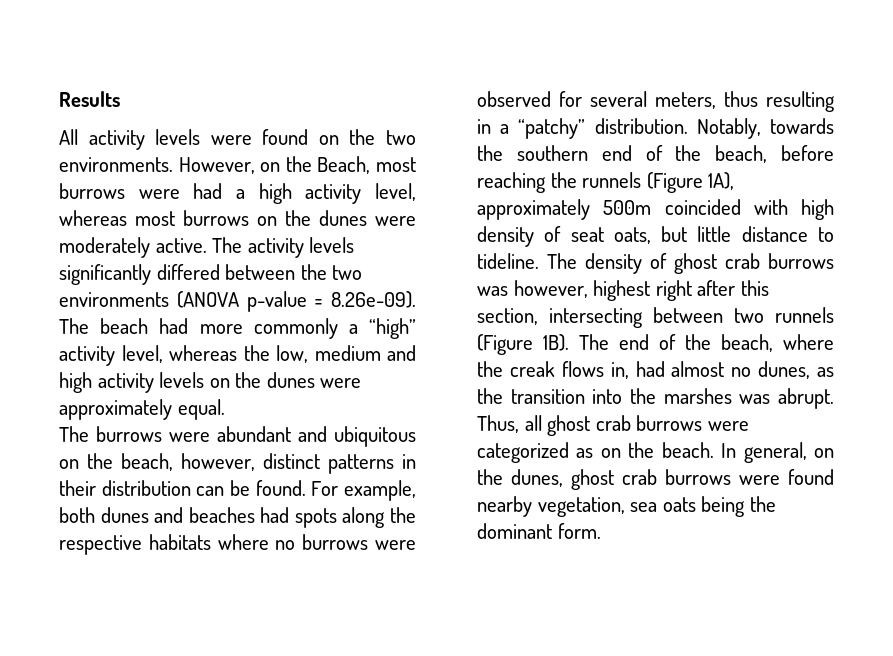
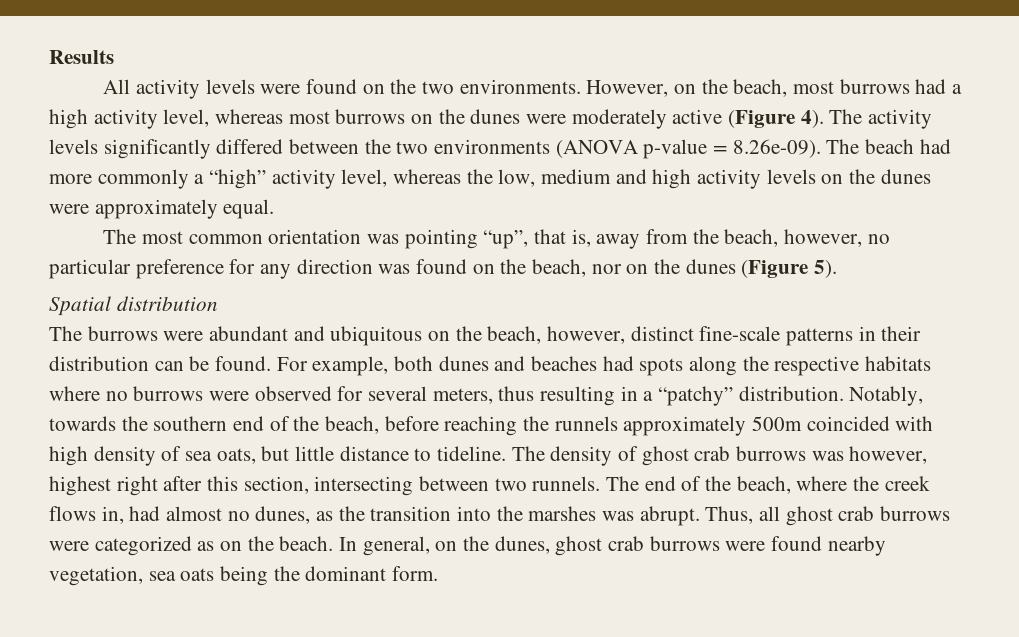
[317,156,416,174] [59,183,180,199] Beach, most burrows were -> [733,79,910,97] beach, most burrows
[155,238,207,253] active. -> [672,109,824,128] active (Figure 4).
(225, 409) none -> [103,229,890,249] [49,259,838,279] [49,296,218,316] // The most common orientation was pointing “up”, that is, away from the beach, however, no particular preference for any direction was found on the beach, nor on the dunes (Figure 5). // Spatial distribution
(320, 461) none -> [699,326,781,341] fine-scale
[646,172,735,193] (Figure 1A), -> (618, 423) none
[570,227,604,242] seat -> [185,451,213,461] sea
[775,307,834,323] [477,334,569,355] runnels (Figure 1B). -> [532,476,601,491] runnels.
[509,361,555,377] creak -> [884,476,930,491] creek

